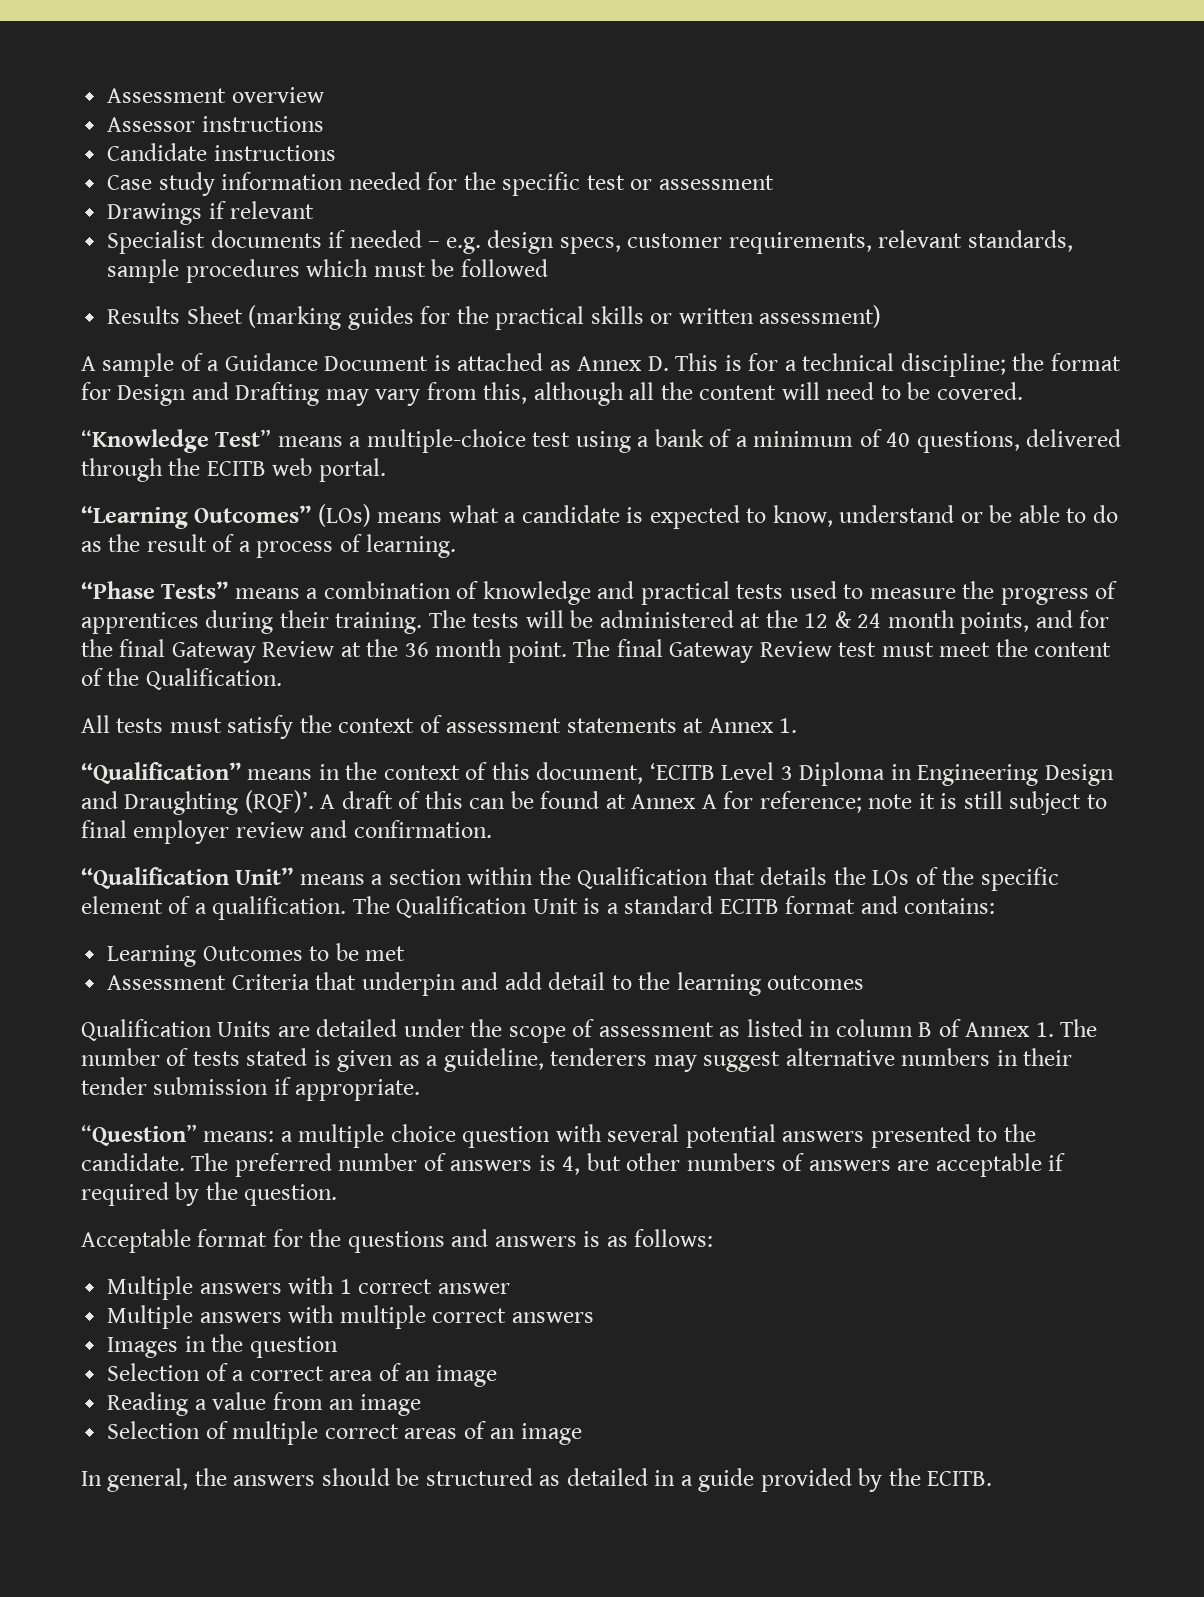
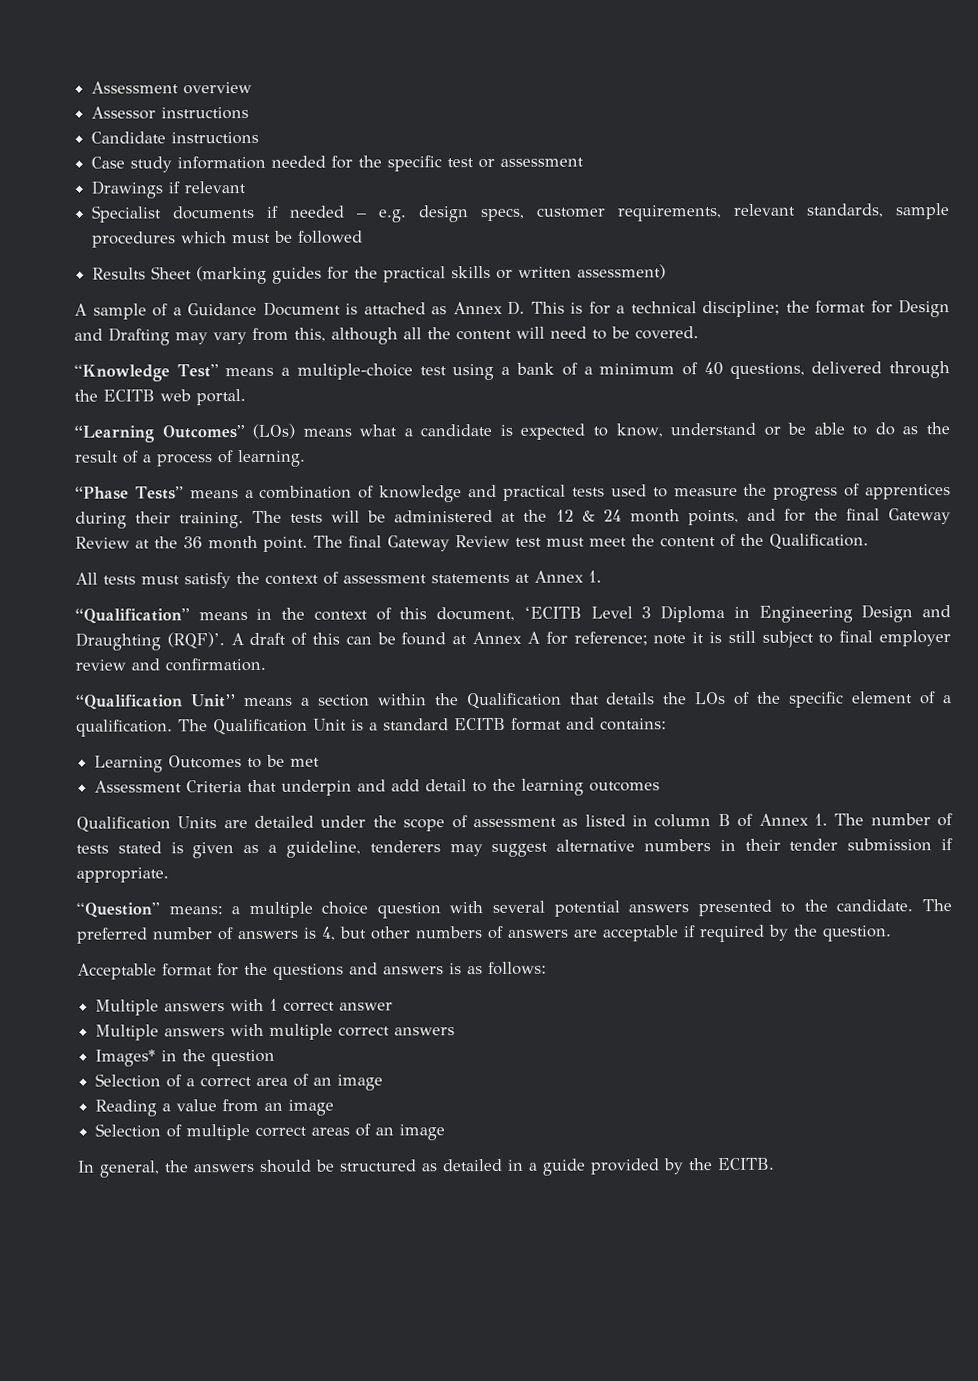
[107,1337,179,1358] Images -> [95,1049,157,1067] Images*

